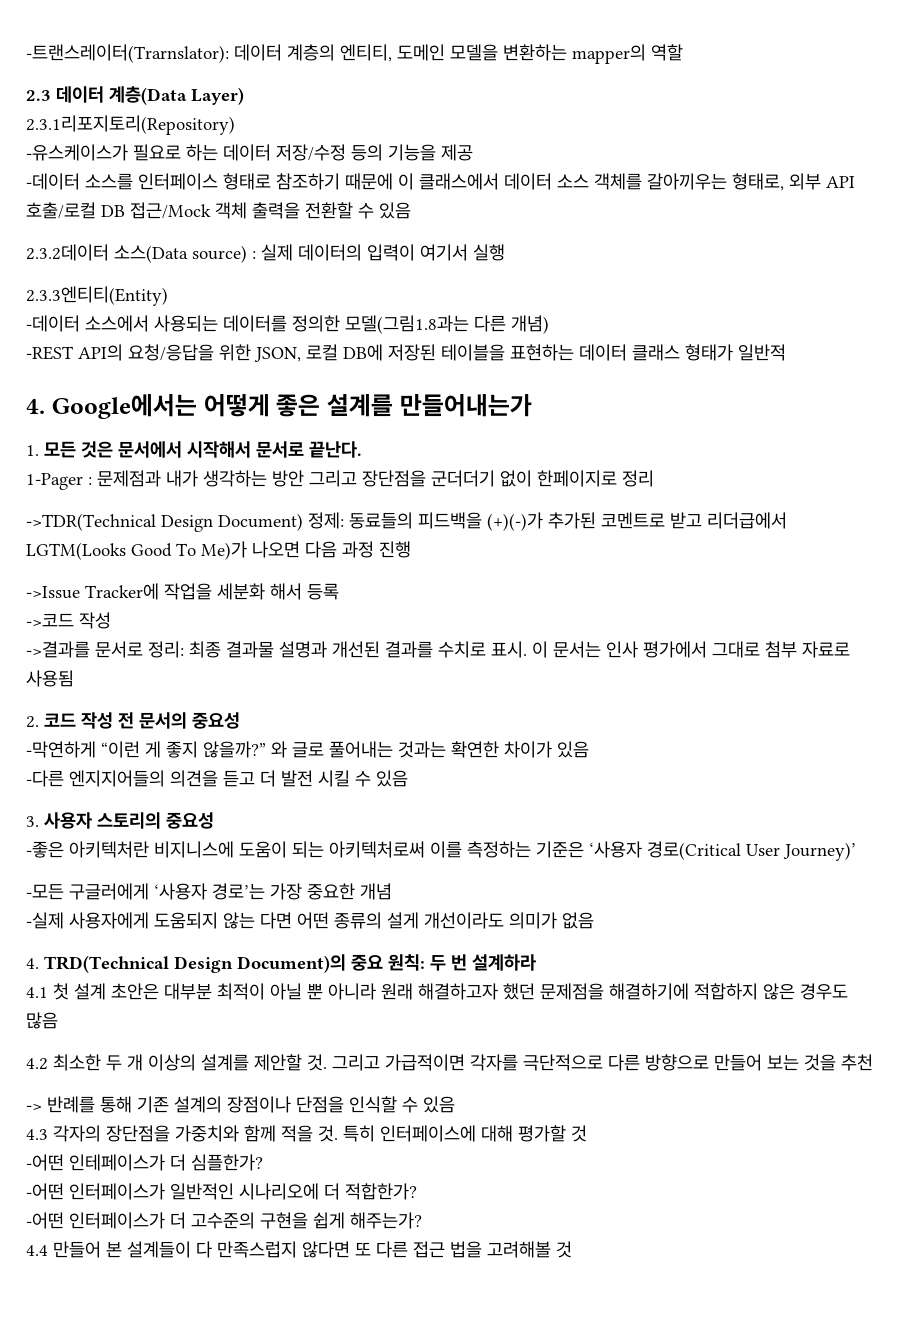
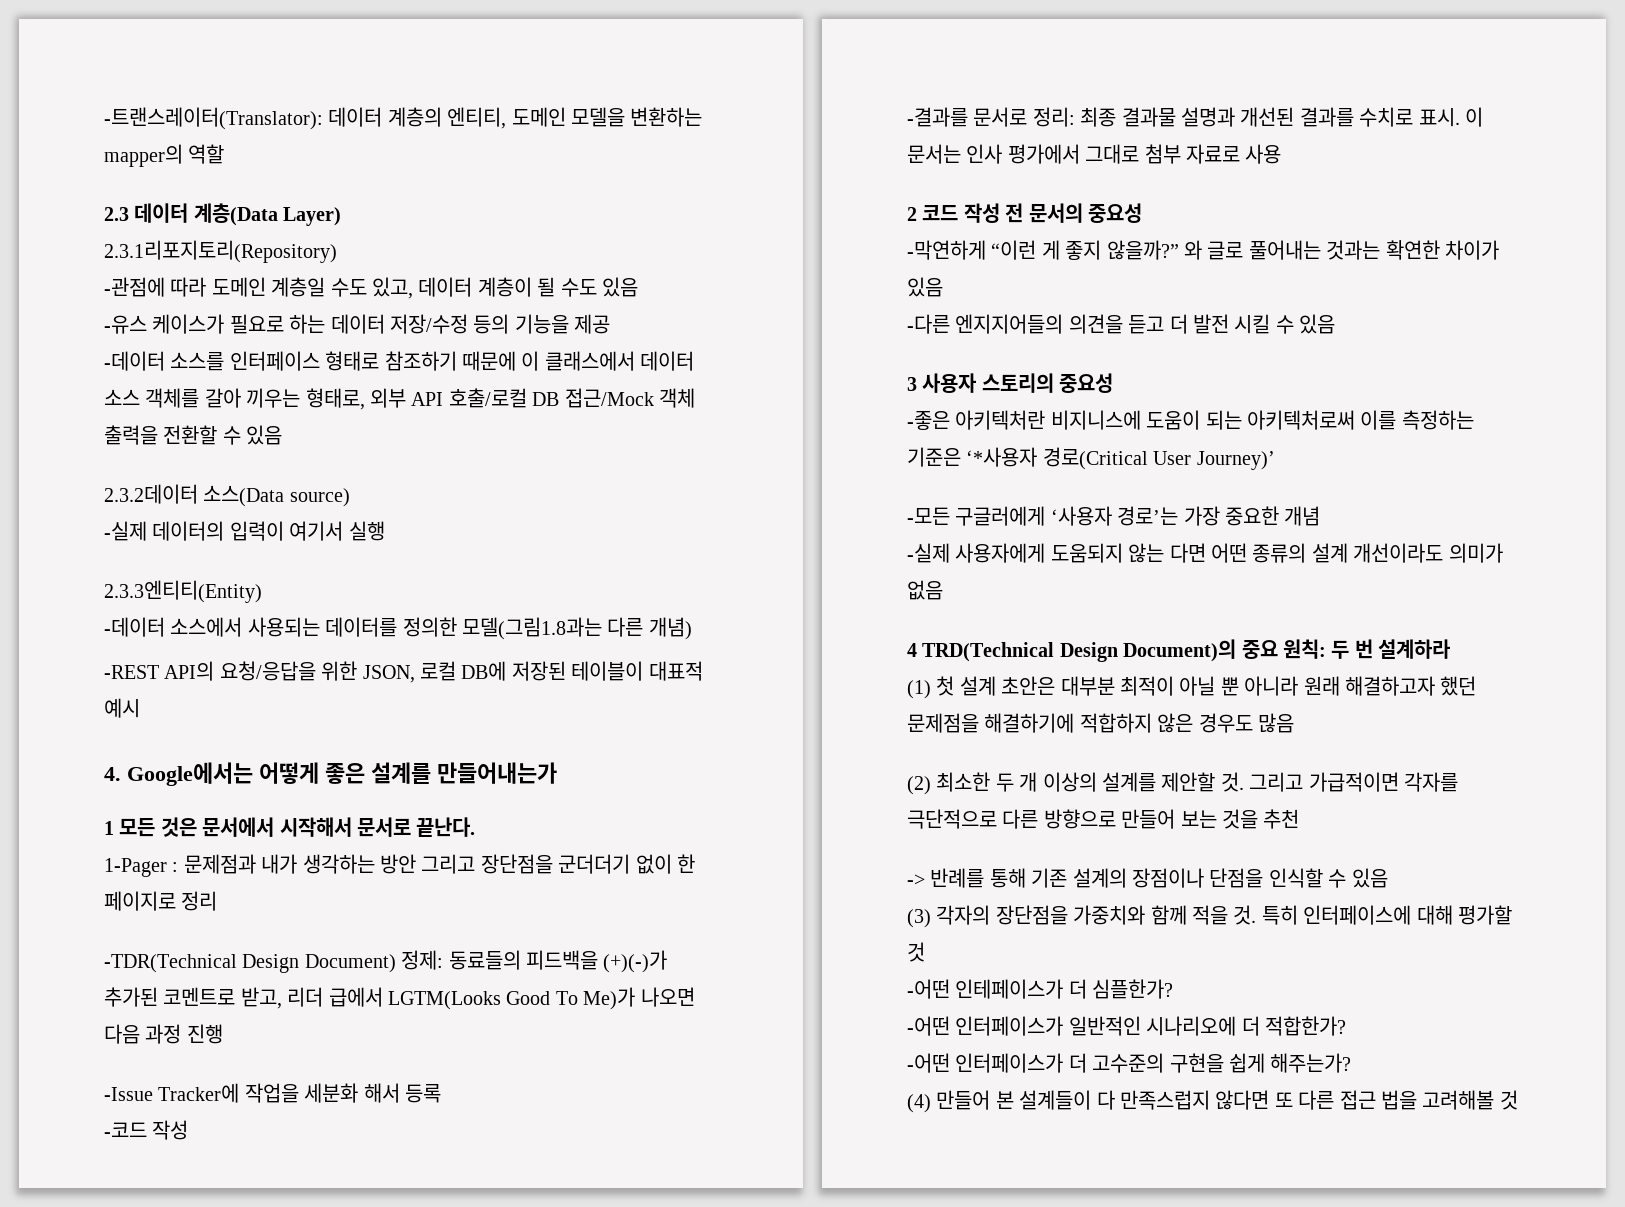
[26,44,229,63] -트랜스레이터(Trarnslator): -> [104,107,323,130] -트랜스레이터(Translator):
[26,144,128,161] -유스케이스가 -> [104,277,638,299] [104,314,225,334] -관점에 따라 도메인 계층일 수도 있고, 데이터 계층이 될 수도 있음 // -유스 케이스가
[647,173,727,190] 갈아끼우는 -> [204,388,301,408] 갈아 끼우는
[252,244,293,261] : 실제 -> [104,521,147,541] // -실제
[441,344,786,361] 테이블을 표현하는 데이터 클래스 형태가 일반적 -> [571,661,703,681] [104,698,140,718] 테이블이 대표적 예시
[26,445,39,456] 1. -> [104,821,114,835] 1
[537,470,617,487] 한페이지로 -> [676,854,695,873] [104,891,176,911] 한 페이지로
[26,513,156,531] ->TDR(Technical -> [104,954,237,973] -TDR(Technical
[670,512,787,529] 받고 리더급에서 -> [240,987,383,1009] 받고, 리더 급에서
[26,586,80,599] ->Issue -> [104,1087,153,1101] -Issue
[26,613,74,627] ->코드 -> [104,1122,147,1138] -코드
[26,641,90,658] ->결과를 -> [907,107,968,127] -결과를
[26,670,74,687] [26,716,39,728] 사용됨 // 2. -> [1245,144,1282,164] [907,207,917,221] 사용 // 2
[26,816,39,827] 3. -> [907,377,917,391] 3
[589,841,642,858] ‘사용자 -> [966,447,1038,467] ‘*사용자
[387,912,419,929] 설게 -> [1311,543,1348,563] 설계
[26,958,39,969] 4. -> [907,643,917,657] 4
[26,987,48,998] 4.1 -> [907,680,931,699] (1)
[26,1058,48,1070] 4.2 -> [907,776,931,795] (2)
[26,1129,48,1140] 4.3 -> [907,909,931,928] (3)
[26,1245,48,1256] 4.4 -> [907,1094,931,1113] (4)

